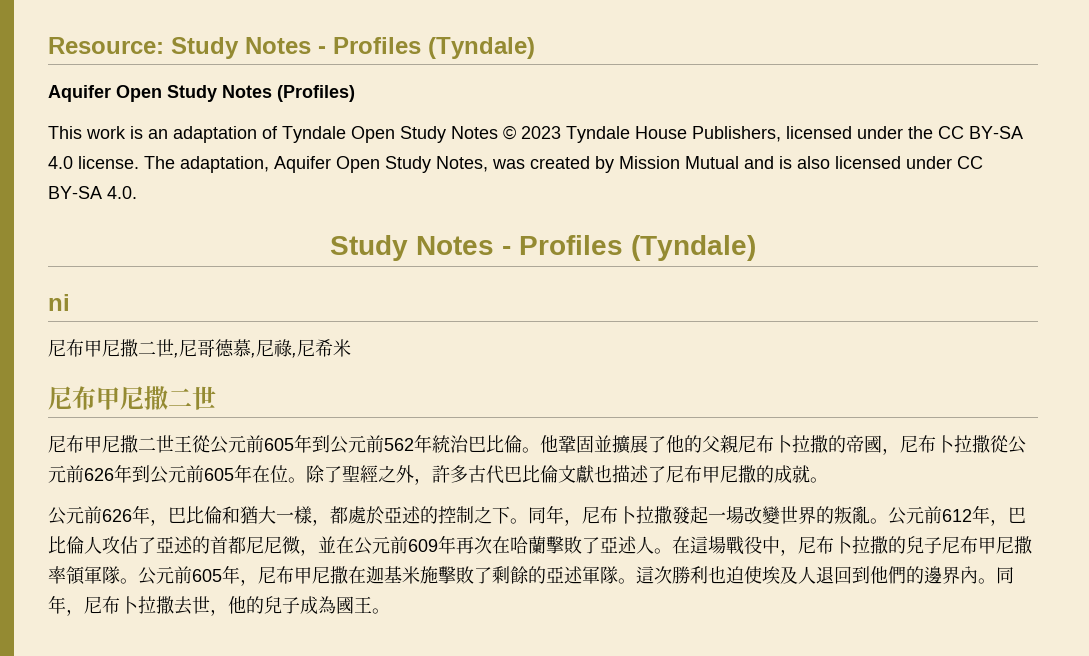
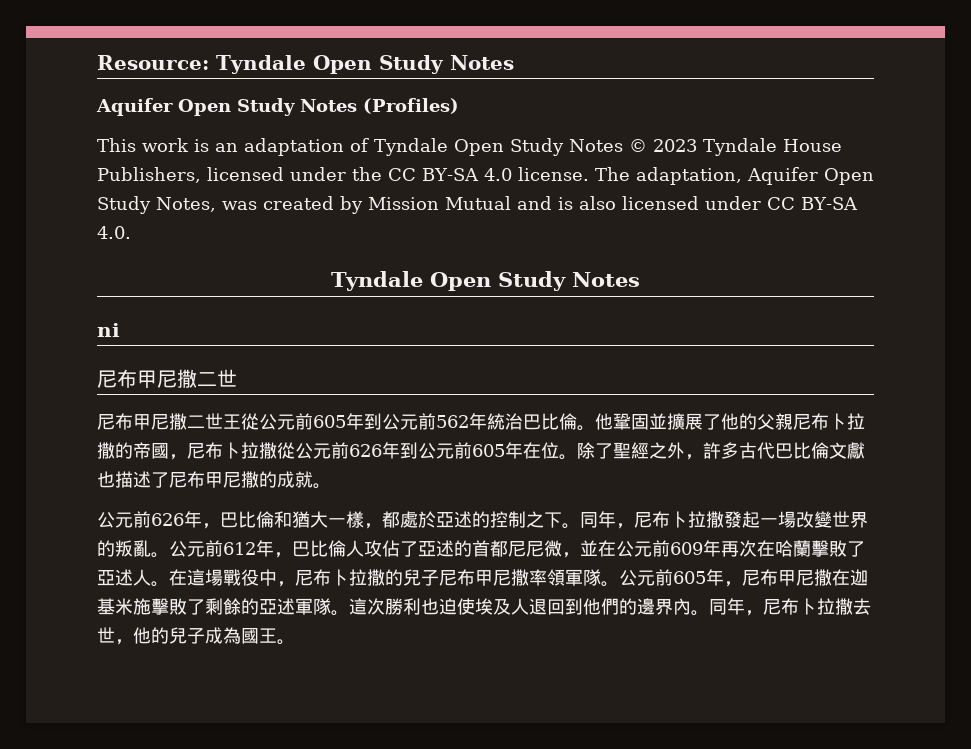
[171,37,535,59] Study Notes - Profiles (Tyndale) -> [216,55,514,74] Tyndale Open Study Notes
[330,235,756,261] [48,294,70,311] [48,339,351,358] Study Notes - Profiles (Tyndale) // ni // 尼布甲尼撒二世,尼哥德慕,尼祿,尼希米 -> [330,271,641,291] [97,323,120,337] Tyndale Open Study Notes // ni

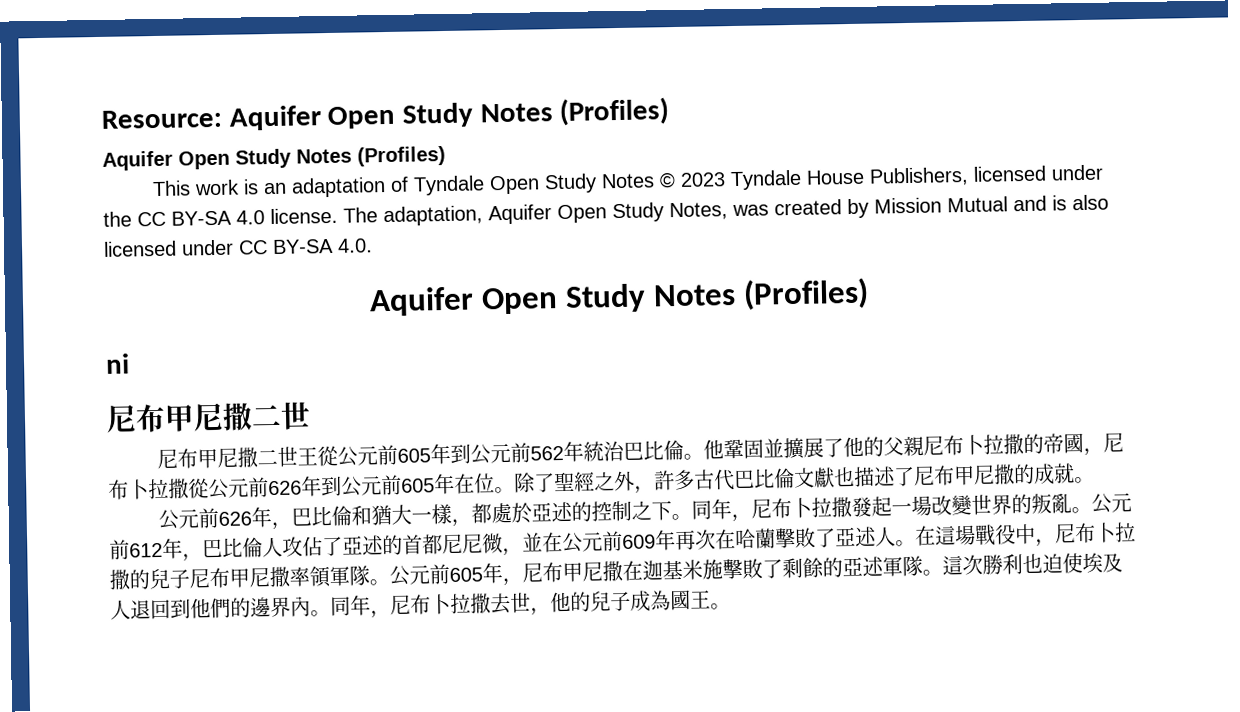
[216,55,514,74] Tyndale Open Study Notes -> [228,97,671,131] Aquifer Open Study Notes (Profiles)
[330,271,641,291] Tyndale Open Study Notes -> [369,277,869,317] Aquifer Open Study Notes (Profiles)

